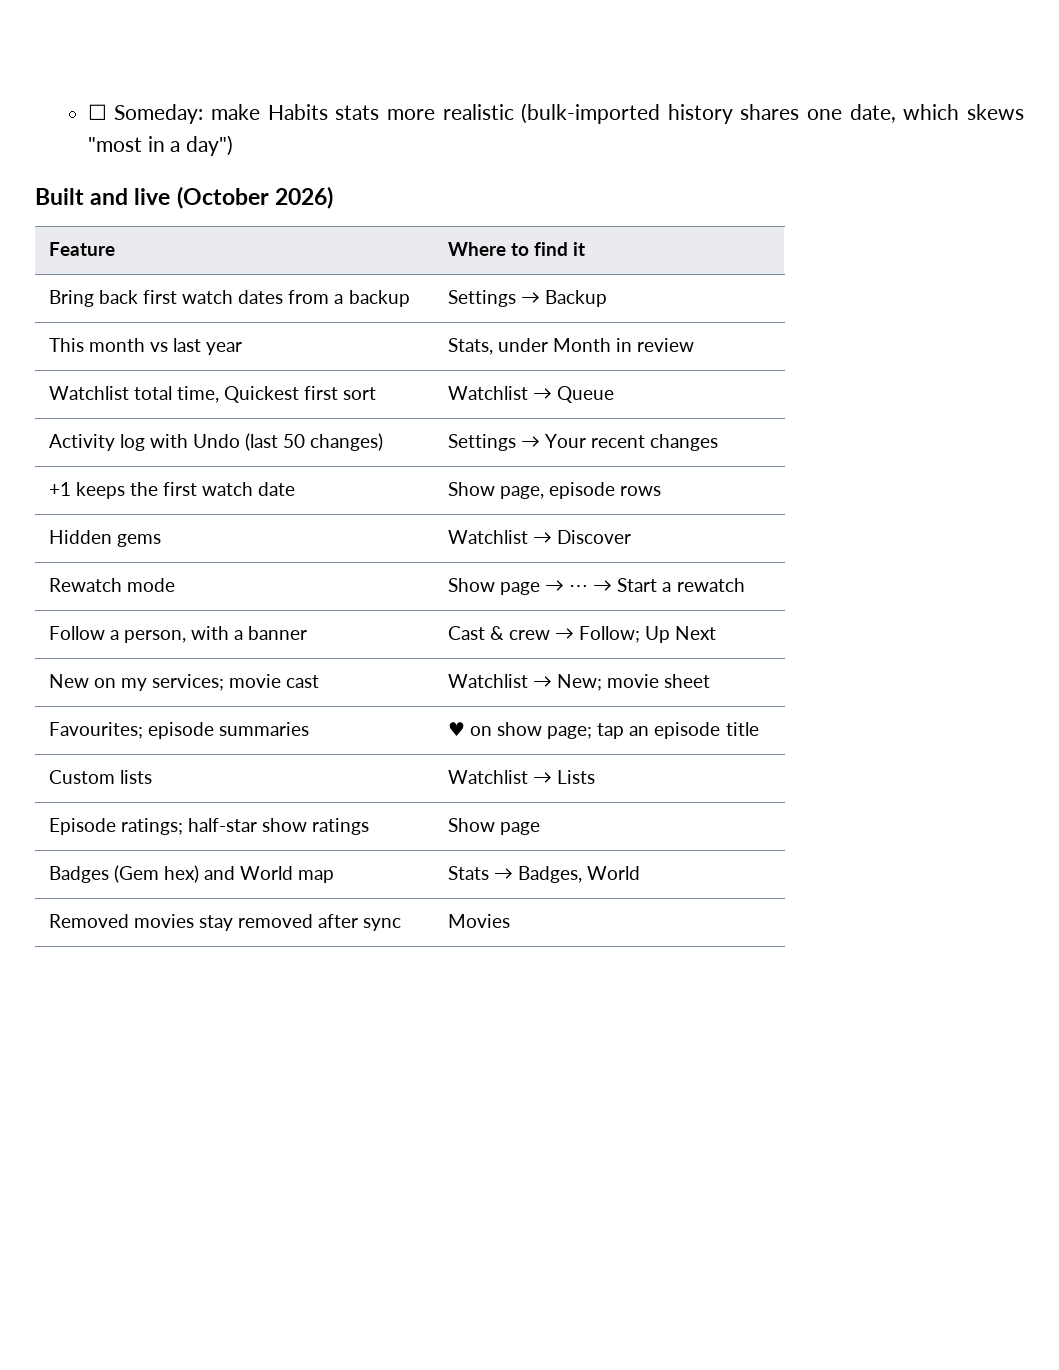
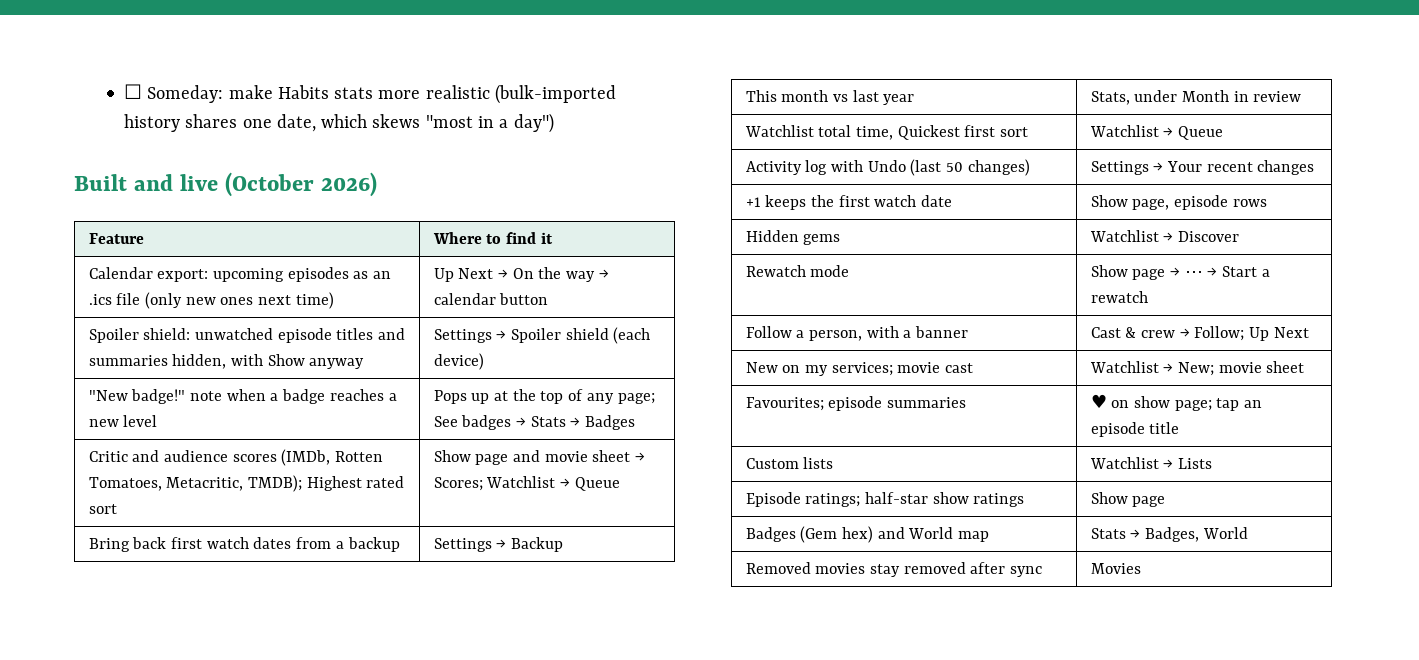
(586, 249) none -> [88,267,392,282] [88,292,334,309] [433,267,609,282] [433,293,549,305] [88,328,406,343] [88,354,365,369] [433,327,651,344] [433,353,484,370] [88,389,397,404] [88,415,158,427] [433,389,655,404] [433,415,636,430] [88,449,384,466] [88,475,405,492] [88,504,117,514] [433,450,646,465] [433,476,620,491] // Calendar export: upcoming episodes as an .ics file (only new ones next time) | Up Next → On the way → calendar button // Spoiler shield: unwatched episode titles and summaries hidden, with Show anyway | Settings → Spoiler shield (each device) // "New badge!" note when a badge reaches a new level | Pops up at the top of any page; See badges → Stats → Badges // Critic and audience scores (IMDb, Rotten Tomatoes, Metacritic, TMDB); Highest rated sort | Show page and movie sheet → Scores; Watchlist → Queue

